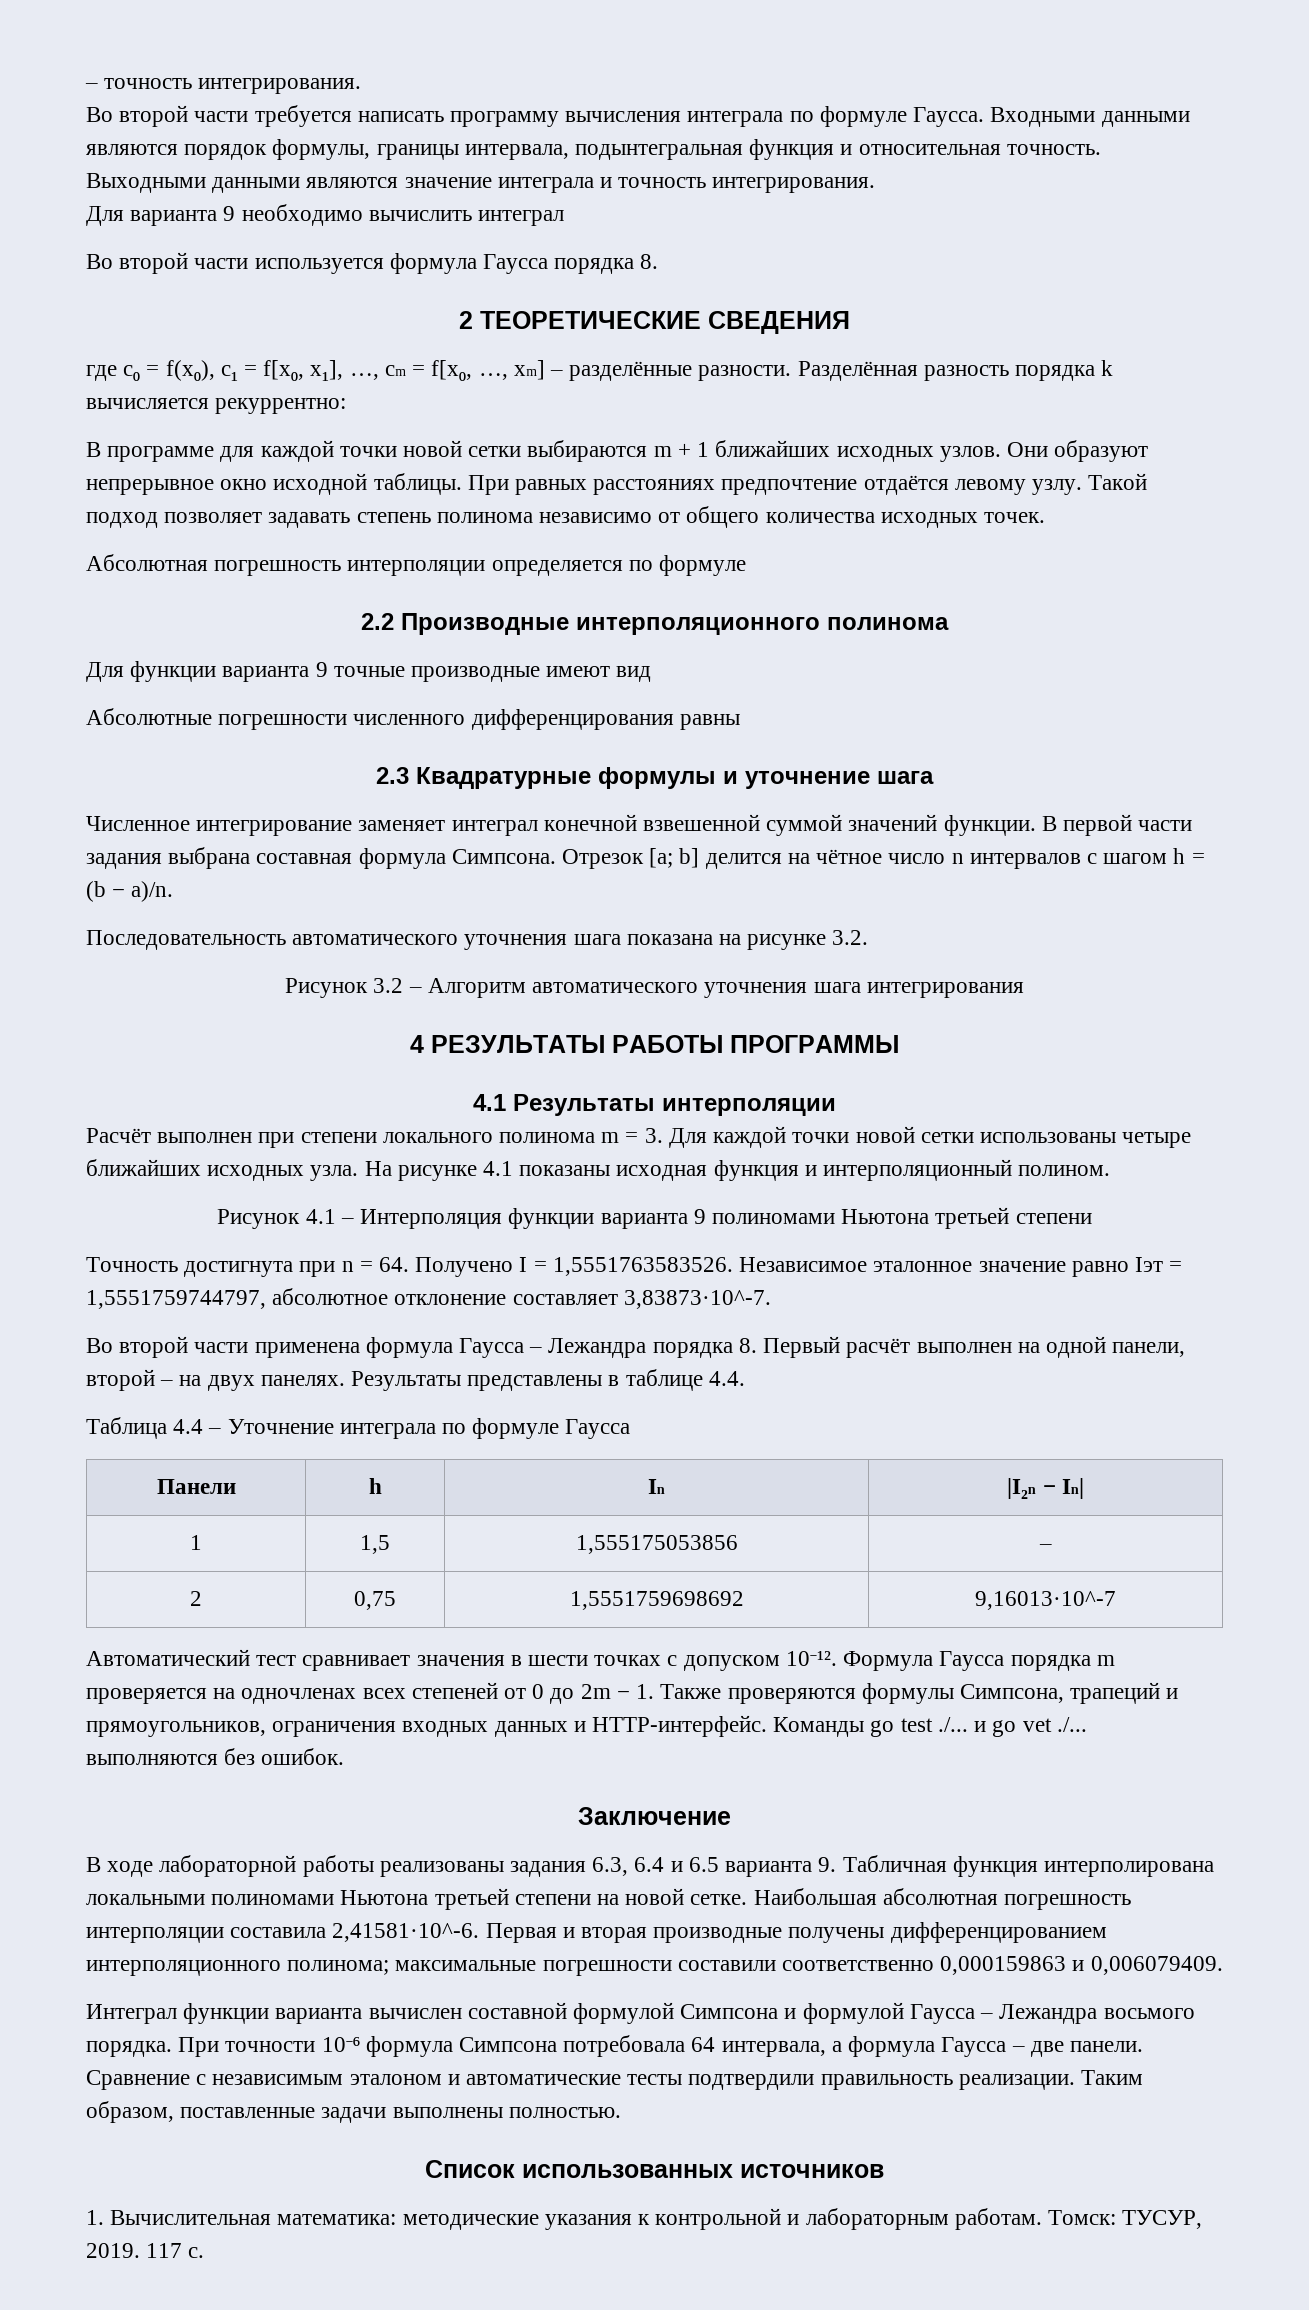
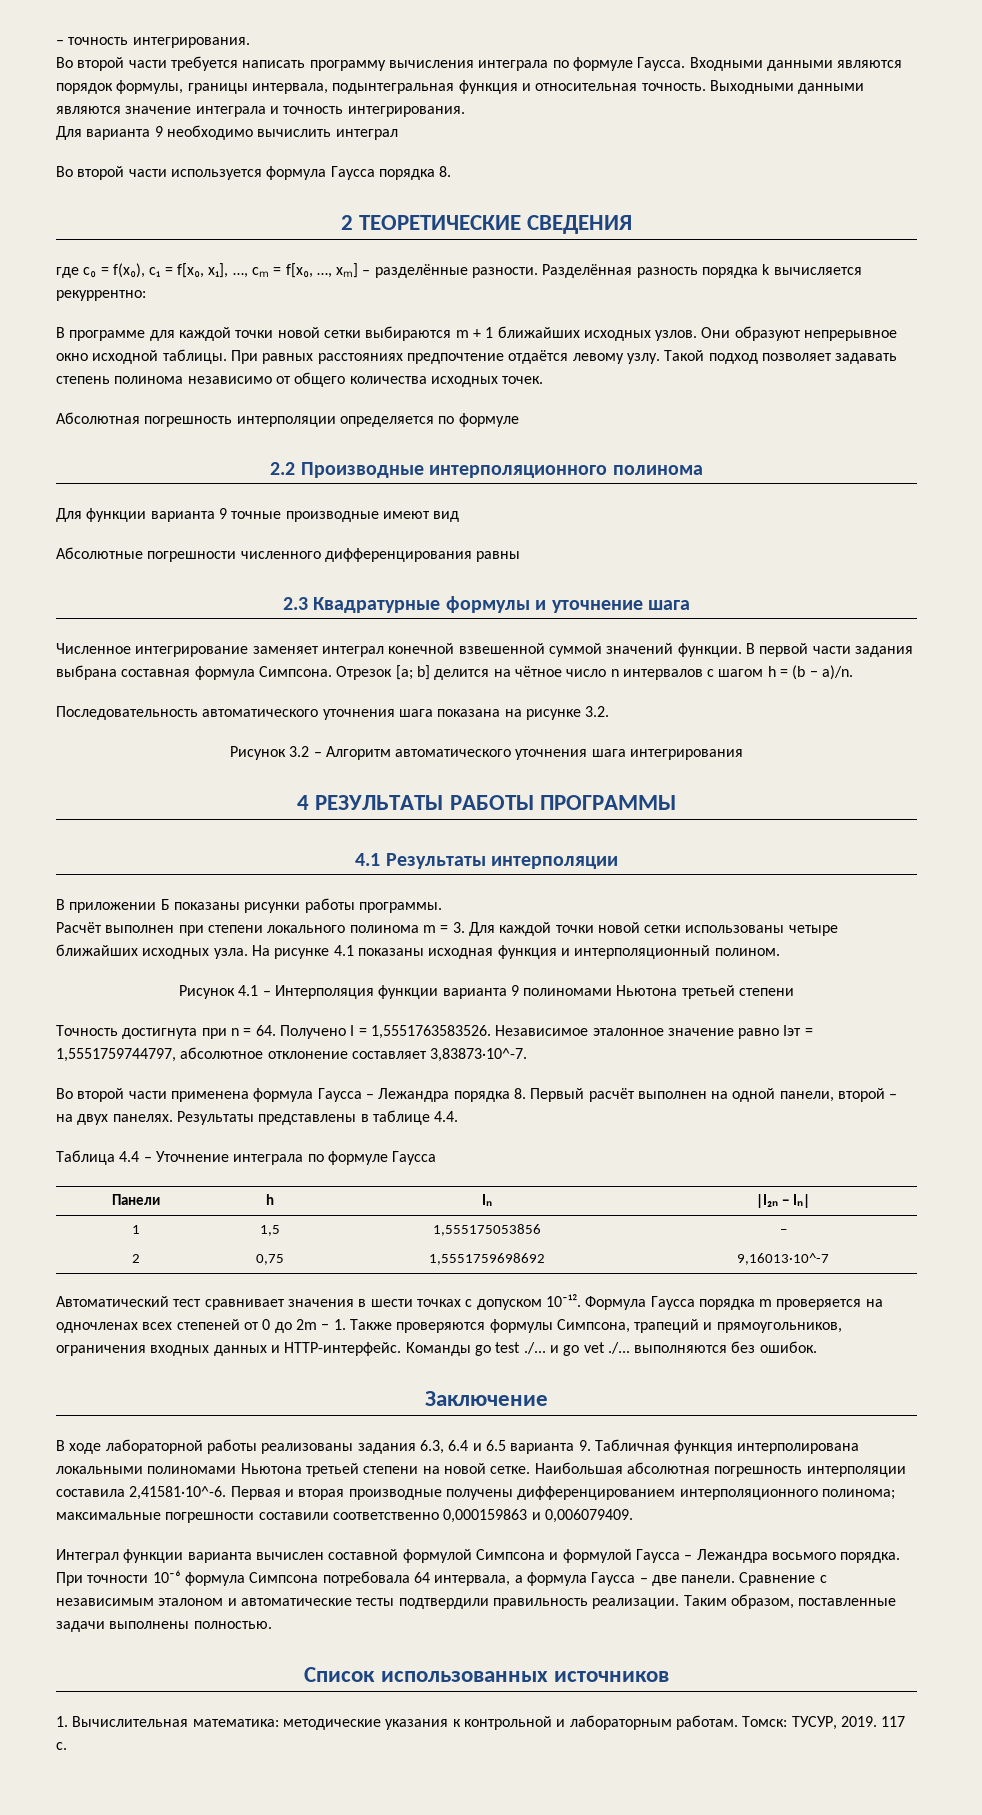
(836, 1107) none -> [56,898,442,913] // В приложении Б показаны рисунки работы программы.

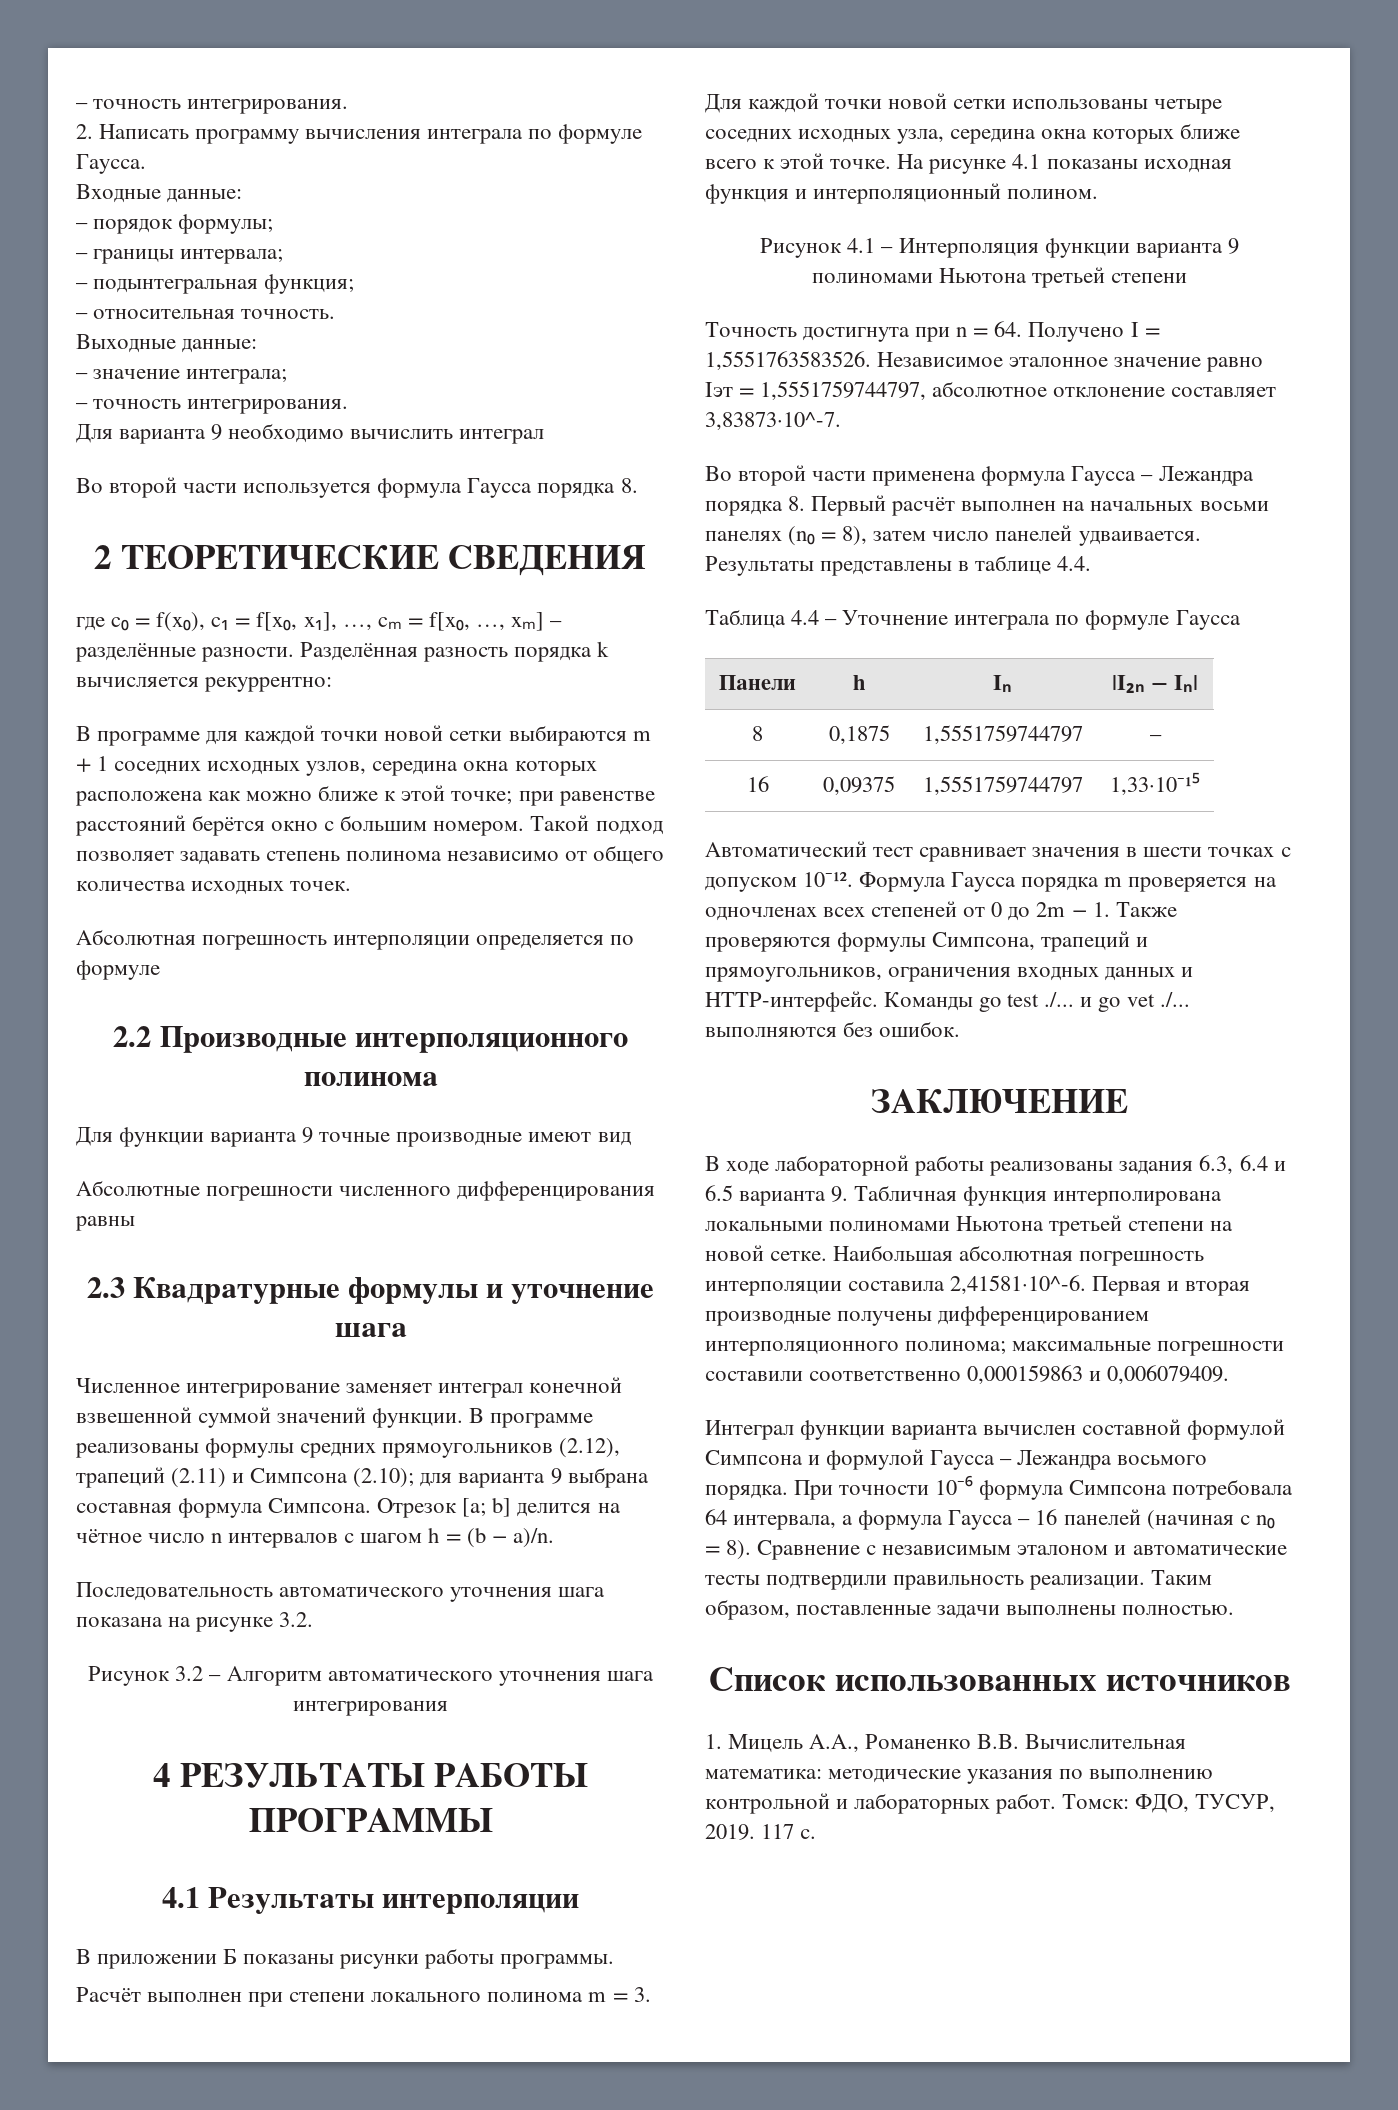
[56,37,250,48] [56,56,306,71] – точность интегрирования. // Во второй части требуется написать -> [76,99,349,114] [76,124,190,139] – точность интегрирования. // 2. Написать
[689,57,903,71] [56,80,865,94] [56,106,279,117] Входными данными являются порядок формулы, границы интервала, подынтегральная функция и относительная точность. Выходными данными являются значение интеграла и -> [76,184,243,203] [76,214,274,234] [76,249,284,264] [76,274,355,294] [76,309,336,319] [76,334,258,353] [76,369,288,384] [76,403,88,409] // Входные данные: // – порядок формулы; // – границы интервала; // – подынтегральная функция; // – относительная точность. // Выходные данные: // – значение интеграла; // –
[497,326,898,341] [56,349,660,364] ближайших исходных узлов. Они образуют непрерывное окно исходной таблицы. При равных расстояниях предпочтение отдаётся левому узлу. -> [114,761,597,776] [75,785,655,806] [75,815,525,836] соседних исходных узлов, середина окна которых расположена как можно ближе к этой точке; при равенстве расстояний берётся окно с большим номером.
[759,643,913,657] первой части задания -> [490,1413,594,1428] [75,1438,621,1458] [76,1467,562,1488] программе реализованы формулы средних прямоугольников (2.12), трапеций (2.11) и Симпсона (2.10); для варианта 9
[56,944,248,959] ближайших исходных узла. -> [705,123,1241,144] [705,153,892,169] соседних исходных узла, середина окна которых ближе всего к этой точке.
[732,1088,898,1102] [56,1114,173,1125] одной панели, второй – на двух панелях. -> [1090,501,1269,511] [705,525,1201,546] начальных восьми панелях (n₀ = 8), затем число панелей удваивается.
[131,1225,140,1234] [259,1225,280,1236] [433,1224,541,1236] [779,1229,787,1234] [131,1254,140,1263] [255,1254,284,1265] [429,1253,545,1265] [736,1253,829,1265] 1 | 1,5 | 1,555175053856 | – // 2 | 0,75 | 1,5551759698692 | 9,16013·10^-7 -> [752,726,763,741] [828,725,890,745] [922,725,1083,745] [1149,735,1162,741] [746,776,769,792] [823,776,895,796] [922,776,1083,796] [1110,772,1200,796] 8 | 0,1875 | 1,5551759744797 | – // 16 | 0,09375 | 1,5551759744797 | 1,33·10⁻¹⁵
[425,1391,548,1406] Заключение -> [871,1089,1128,1113] ЗАКЛЮЧЕНИЕ
[651,1575,736,1586] две панели. -> [1035,1509,1275,1530] [705,1540,752,1560] 16 панелей (начиная с n₀ = 8).
[72,1715,788,1730] Вычислительная математика: методические указания к контрольной и лабораторным работам. Томск: -> [728,1734,1187,1753] [705,1769,1214,1784] [705,1793,1190,1814] Мицель А.А., Романенко В.В. Вычислительная математика: методические указания по выполнению контрольной и лабораторных работ. Томск: ФДО,

